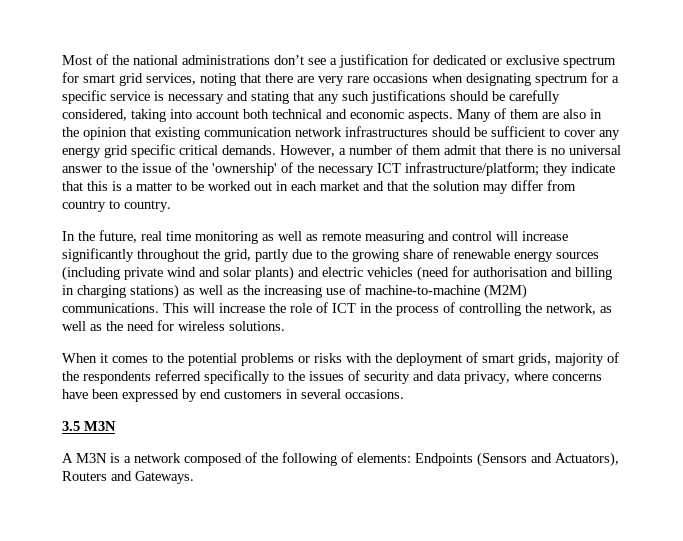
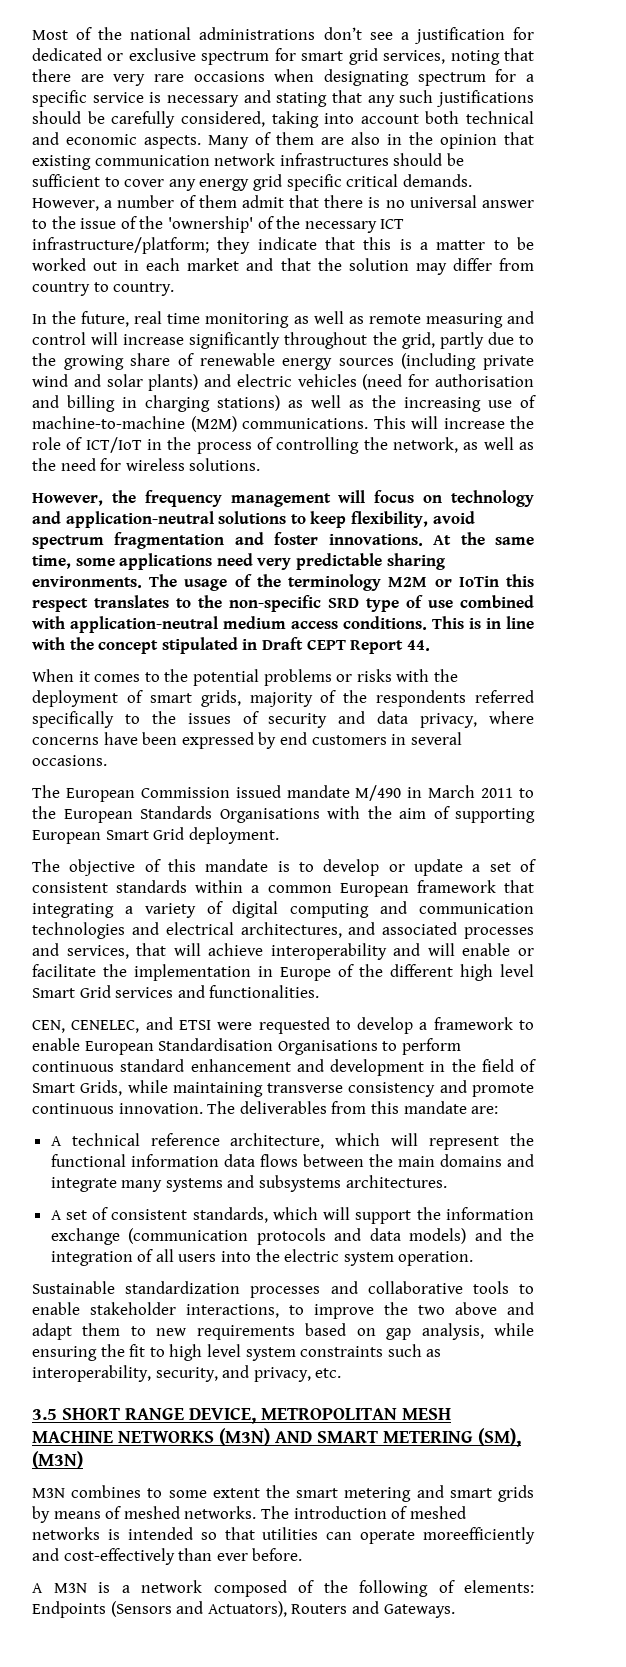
[332,303,356,313] ICT -> [85,437,142,453] ICT/IoT
(285, 326) none -> [32,490,534,507] [32,511,475,528] [32,532,534,549] [32,553,445,570] [32,574,534,591] [32,595,534,612] [32,616,534,633] [32,637,430,654] // However, the frequency management will focus on technology and application-neutral solutions to keep flexibility, avoid spectrum fragmentation and foster innovations. At the same time, some applications need very predictable sharing environments. The usage of the terminology M2M or IoTin this respect translates to the non-specific SRD type of use combined with application-neutral medium access conditions. This is in line with the concept stipulated in Draft CEPT Report 44.
[62,421,116,431] 3.5 M3N -> [32,785,535,802] [32,806,535,823] [32,827,279,844] [32,859,536,876] [32,880,534,897] [32,901,534,918] [32,922,534,939] [32,943,534,960] [32,964,534,981] [32,985,320,998] [32,1017,534,1034] [32,1038,461,1055] [32,1059,536,1076] [32,1080,534,1097] [32,1101,499,1114] [50,1133,534,1150] [50,1154,535,1167] [50,1175,447,1192] [50,1207,534,1224] [50,1228,534,1245] [50,1249,474,1266] [32,1281,534,1298] [32,1302,534,1319] [32,1323,534,1340] [32,1344,442,1361] [32,1365,342,1382] [32,1407,451,1424] [32,1428,521,1447] [32,1451,83,1469] [32,1485,534,1502] [32,1506,466,1523] [32,1527,535,1544] [32,1548,303,1565] The European Commission issued mandate M/490 in March 2011 to the European Standards Organisations with the aim of supporting European Smart Grid deployment. // The objective of this mandate is to develop or update a set of consistent standards within a common European framework that integrating a variety of digital computing and communication technologies and electrical architectures, and associated processes and services, that will achieve interoperability and will enable or facilitate the implementation in Europe of the different high level Smart Grid services and functionalities. // CEN, CENELEC, and ETSI were requested to develop a framework to enable European Standardisation Organisations to perform continuous standard enhancement and development in the field of Smart Grids, while maintaining transverse consistency and promote continuous innovation. The deliverables from this mandate are: // A technical reference architecture, which will represent the functional information data flows between the main domains and integrate many systems and subsystems architectures. // A set of consistent standards, which will support the information exchange (communication protocols and data models) and the integration of all users into the electric system operation. // Sustainable standardization processes and collaborative tools to enable stakeholder interactions, to improve the two above and adapt them to new requirements based on gap analysis, while ensuring the fit to high level system constraints such as interoperability, security, and privacy, etc. // 3.5 SHORT RANGE DEVICE, METROPOLITAN MESH MACHINE NETWORKS (M3N) AND SMART METERING (SM), (M3N) // M3N combines to some extent the smart metering and smart grids by means of meshed networks. The introduction of meshed networks is intended so that utilities can operate moreefficiently and cost-effectively than ever before.

